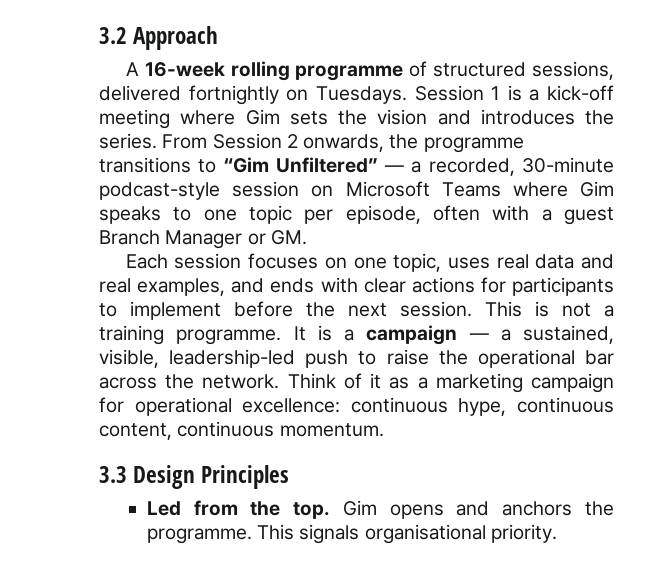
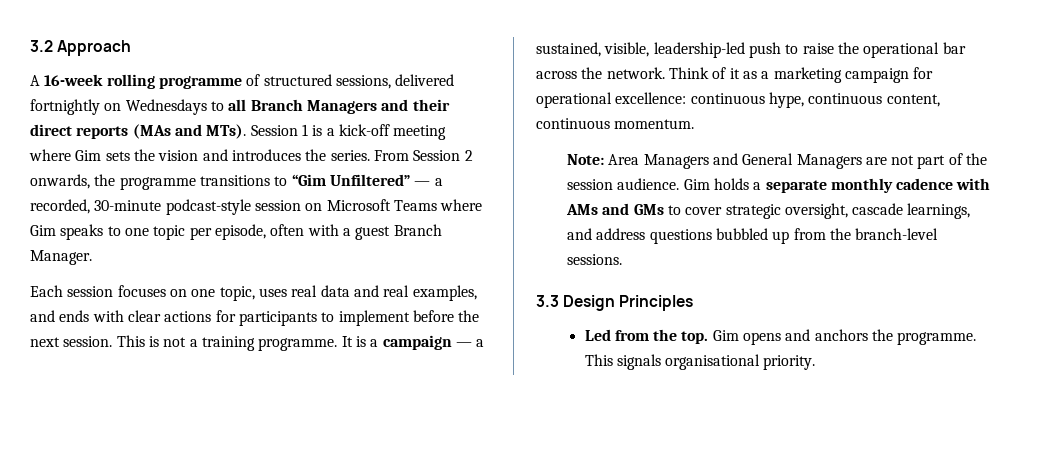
[315,86,407,104] Tuesdays. -> [125,99,450,115] [30,124,247,139] Wednesdays to all Branch Managers and their direct reports (MAs and MTs).
[165,230,307,249] Manager or GM. -> [30,250,92,265] Manager.
(384, 430) none -> [566,153,988,169] [566,178,991,193] [565,203,971,219] [566,228,939,244] [566,254,622,265] // Note: Area Managers and General Managers are not part of the session audience. Gim holds a separate monthly cadence with AMs and GMs to cover strategic oversight, cascade learnings, and address questions bubbled up from the branch-level sessions.

